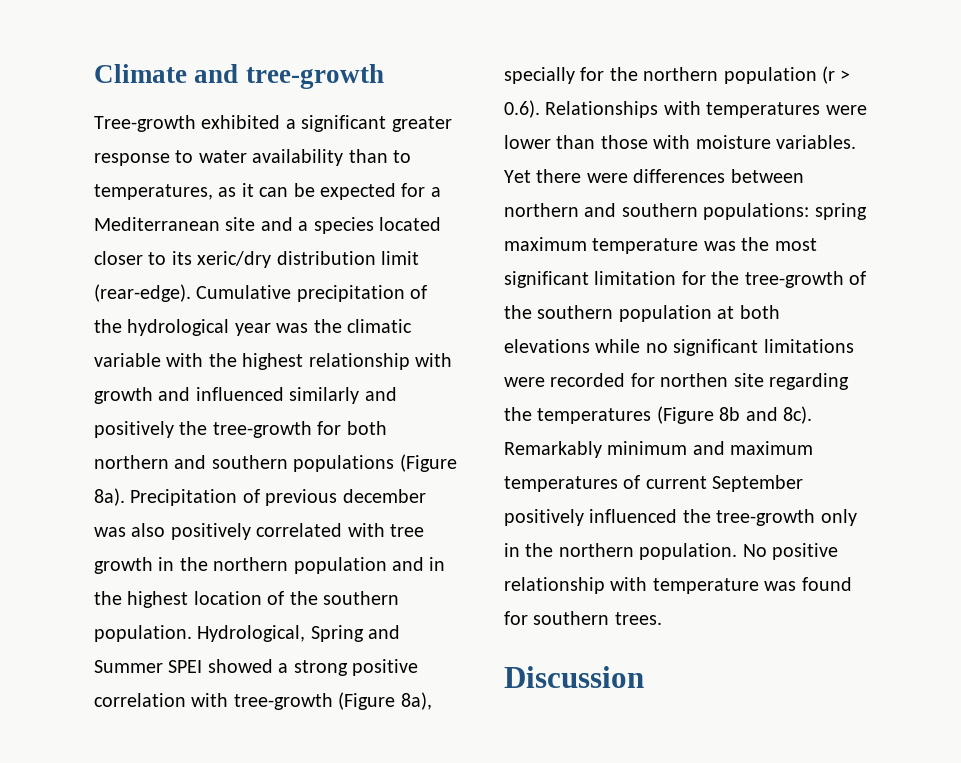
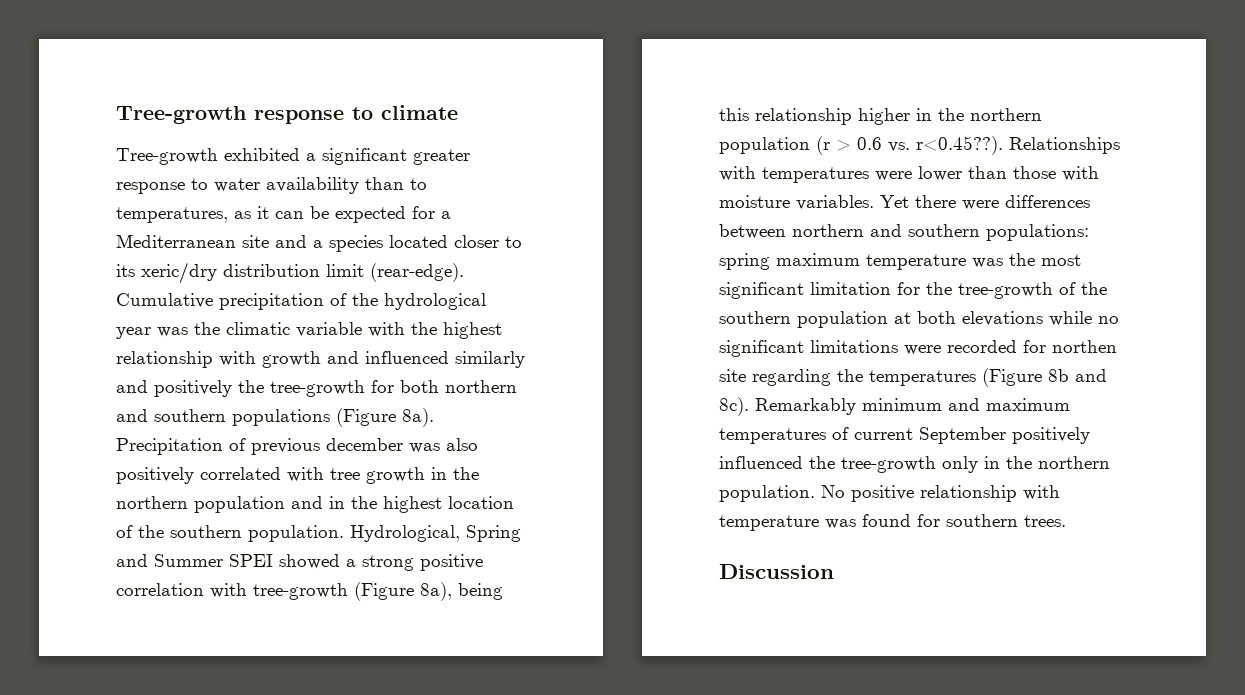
[94,64,384,89] Climate and tree-growth -> [116,105,458,124] Tree-growth response to climate
[504,67,605,84] specially for -> [458,583,503,600] [719,108,932,125] being this relationship higher in
[504,100,540,118] 0.6). -> [857,136,1003,155] 0.6 vs. r<0.45??).

